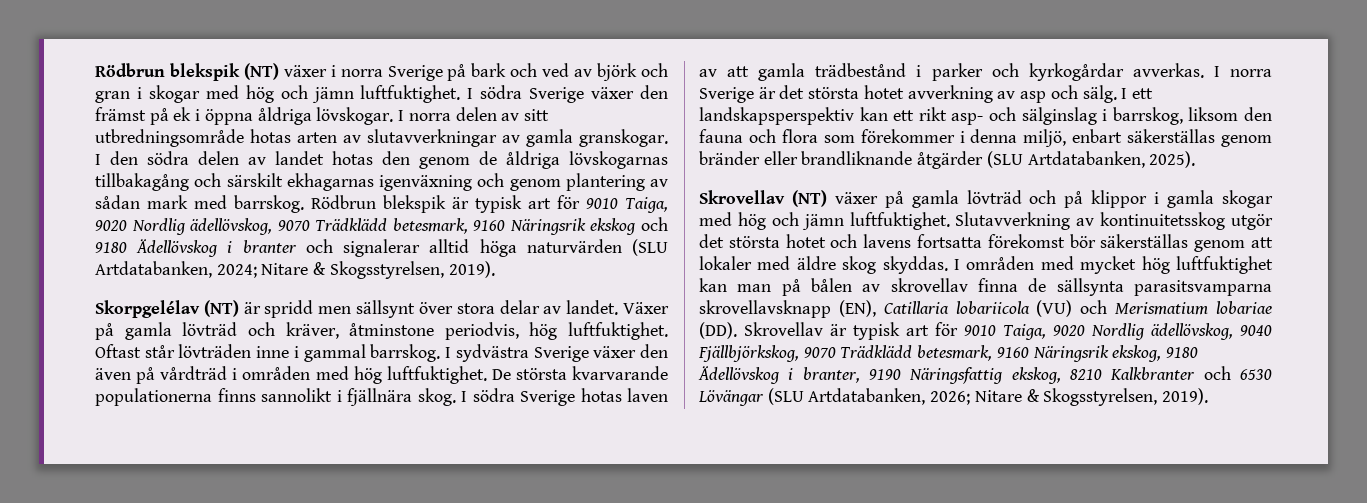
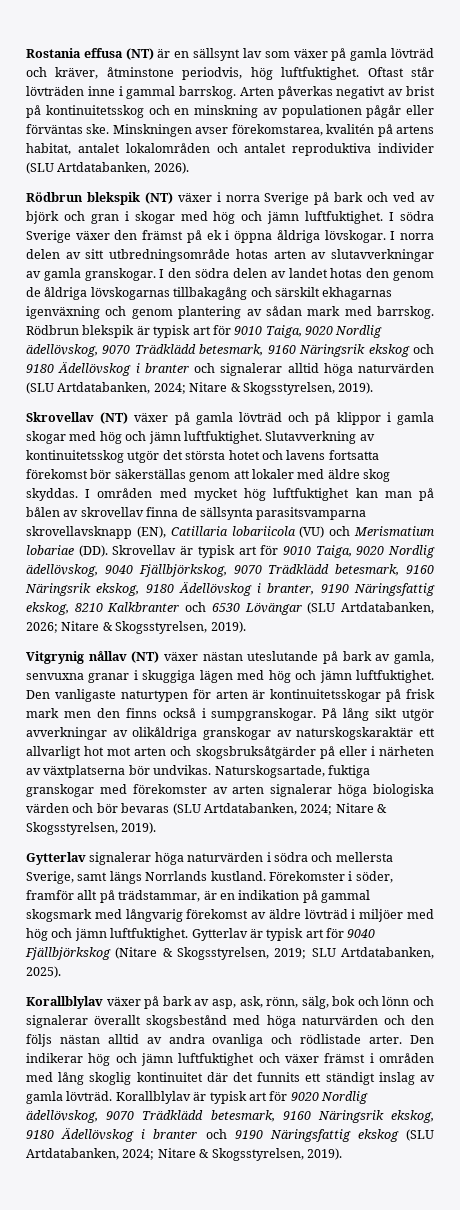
(95, 70) none -> [26,48,434,61] [26,67,434,80] [26,86,435,99] [26,105,434,118] [26,124,434,137] [26,143,434,156] [26,162,189,174] Rostania effusa (NT) är en sällsynt lav som växer på gamla lövträd och kräver, åtminstone periodvis, hög luftfuktighet. Oftast står lövträden inne i gammal barrskog. Arten påverkas negativt av brist på kontinuitetsskog och en minskning av populationen pågår eller förväntas ske. Minskningen avser förekomstarea, kvalitén på artens habitat, antalet lokalområden och antalet reproduktiva individer (SLU Artdatabanken, 2026). //
[95,300,669,318] [95,322,668,340] [95,344,669,362] [95,366,668,384] [95,388,668,406] [699,63,1272,81] [699,85,1153,103] [699,107,1272,125] [699,129,1272,147] [699,151,1196,169] // Skorpgelélav (NT) är spridd men sällsynt över stora delar av landet. Växer på gamla lövträd och kräver, åtminstone periodvis, hög luftfuktighet. Oftast står lövträden inne i gammal barrskog. I sydvästra Sverige växer den även på vårdträd i områden med hög luftfuktighet. De största kvarvarande populationerna finns sannolikt i fjällnära skog. I södra Sverige hotas laven av att gamla trädbestånd i parker och kyrkogårdar avverkas. I norra Sverige är det största hotet avverkning av asp och sälg. I ett landskapsperspektiv kan ett rikt asp- och sälginslag i barrskog, liksom den fauna och flora som förekommer i denna miljö, enbart säkerställas genom bränder eller brandliknande åtgärder (SLU Artdatabanken, 2025). -> (374, 388) none
(1209, 396) none -> [26,651,434,664] [26,670,435,683] [26,689,435,702] [26,708,434,721] [26,727,435,740] [26,746,434,759] [26,765,370,778] [26,784,434,797] [26,803,387,815] [26,822,157,835] [26,852,393,865] [26,871,393,884] [26,890,370,903] [26,909,434,922] [26,928,376,941] [25,947,434,960] [26,966,61,978] [26,996,434,1009] [26,1015,435,1028] [26,1034,435,1047] [26,1053,434,1066] [26,1072,435,1085] [26,1091,368,1104] [26,1110,435,1123] [26,1128,434,1142] [26,1148,342,1161] // Vitgrynig nållav (NT) växer nästan uteslutande på bark av gamla, senvuxna granar i skuggiga lägen med hög och jämn luftfuktighet. Den vanligaste naturtypen för arten är kontinuitetsskogar på frisk mark men den finns också i sumpgranskogar. På lång sikt utgör avverkningar av olikåldriga granskogar av naturskogskaraktär ett allvarligt hot mot arten och skogsbruksåtgärder på eller i närheten av växtplatserna bör undvikas. Naturskogsartade, fuktiga granskogar med förekomster av arten signalerar höga biologiska värden och bör bevaras (SLU Artdatabanken, 2024; Nitare & Skogsstyrelsen, 2019). // Gytterlav signalerar höga naturvärden i södra och mellersta Sverige, samt längs Norrlands kustland. Förekomster i söder, framför allt på trädstammar, är en indikation på gammal skogsmark med långvarig förekomst av äldre lövträd i miljöer med hög och jämn luftfuktighet. Gytterlav är typisk art för 9040 Fjällbjörkskog (Nitare & Skogsstyrelsen, 2019; SLU Artdatabanken, 2025). // Korallblylav växer på bark av asp, ask, rönn, sälg, bok och lönn och signalerar överallt skogsbestånd med höga naturvärden och den följs nästan alltid av andra ovanliga och rödlistade arter. Den indikerar hög och jämn luftfuktighet och växer främst i områden med lång skoglig kontinuitet där det funnits ett ständigt inslag av gamla lövträd. Korallblylav är typisk art för 9020 Nordlig ädellövskog, 9070 Trädklädd betesmark, 9160 Näringsrik ekskog, 9180 Ädellövskog i branter och 9190 Näringsfattig ekskog (SLU Artdatabanken, 2024; Nitare & Skogsstyrelsen, 2019).

